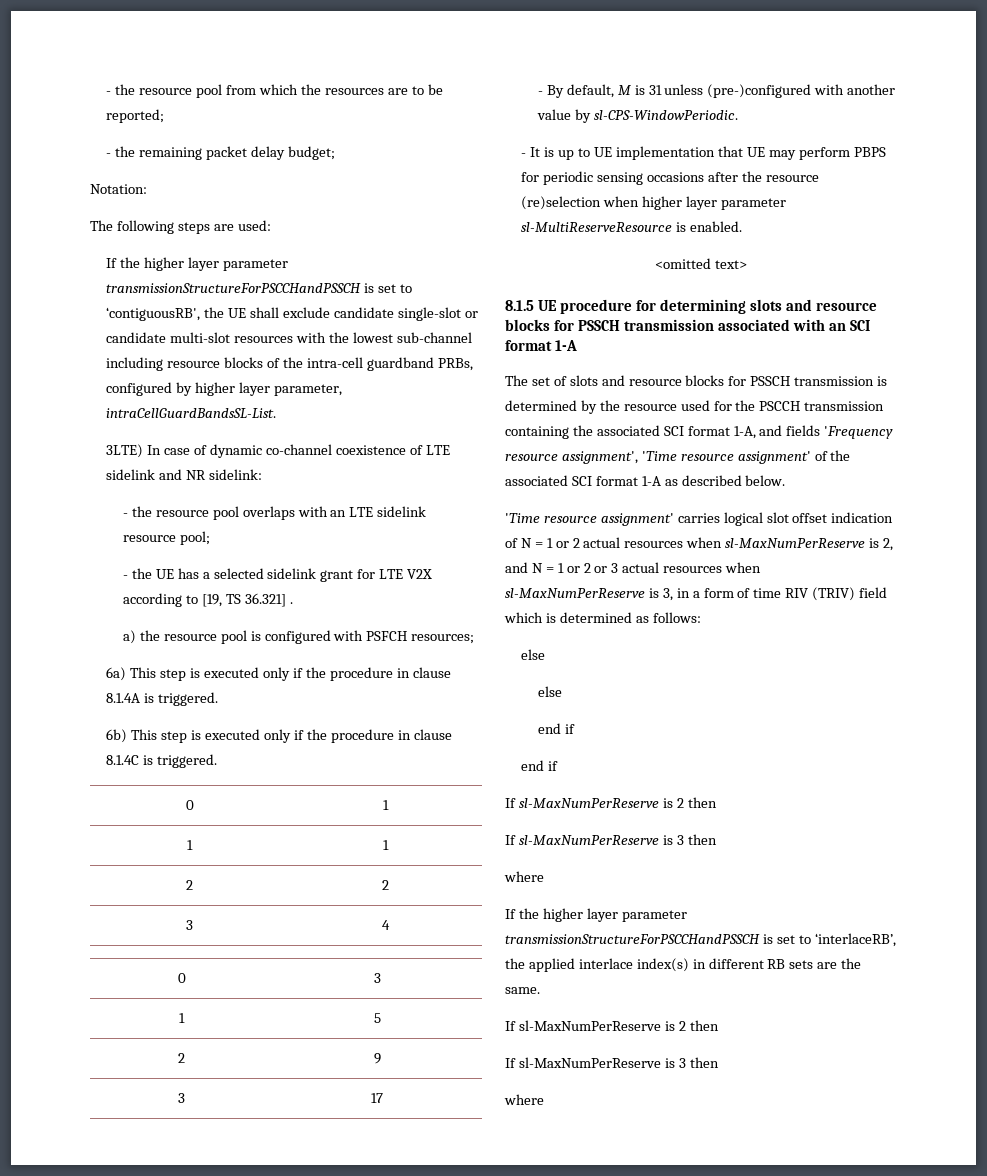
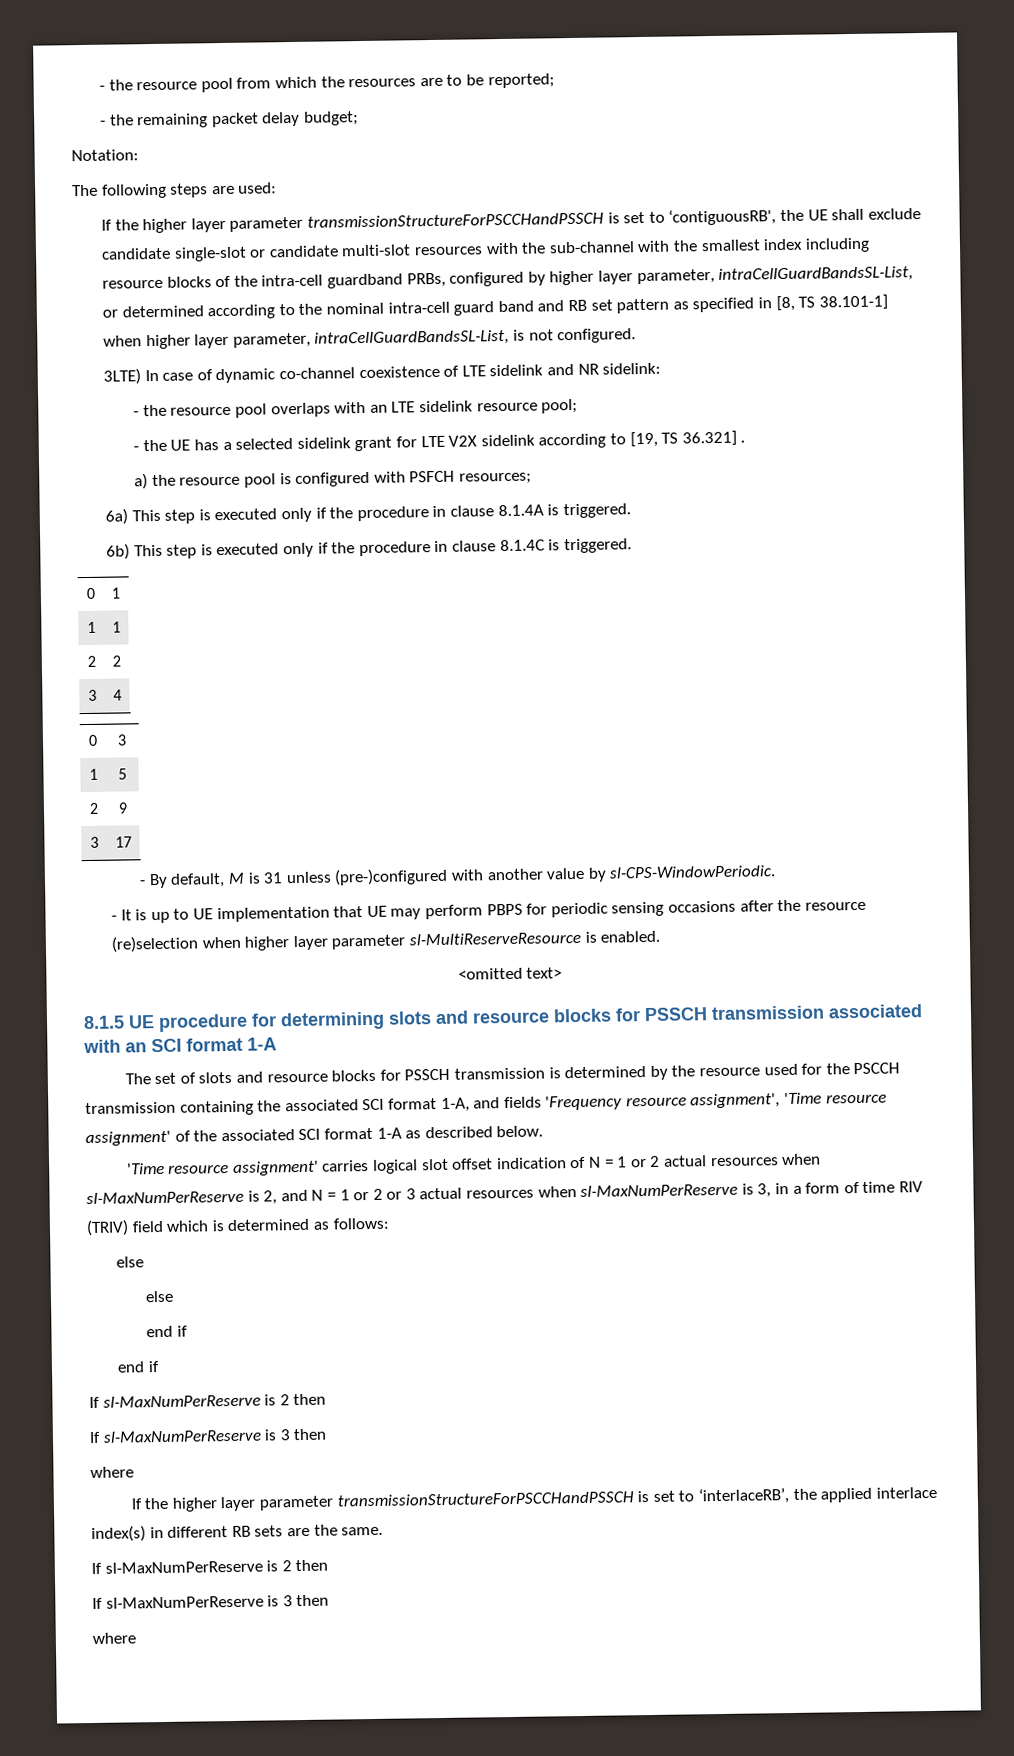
[353,332,472,343] lowest sub-channel -> [548,238,804,254] sub-channel with the smallest index
[106,408,277,418] intraCellGuardBandsSL-List. -> [718,266,914,283] [102,294,888,320] [103,328,637,350] intraCellGuardBandsSL-List, or determined according to the nominal intra-cell guard band and RB set pattern as specified in [8, TS 38.101-1] when higher layer parameter, intraCellGuardBandsSL-List, is not configured.
(433, 574) none -> [480,434,535,447] sidelink

